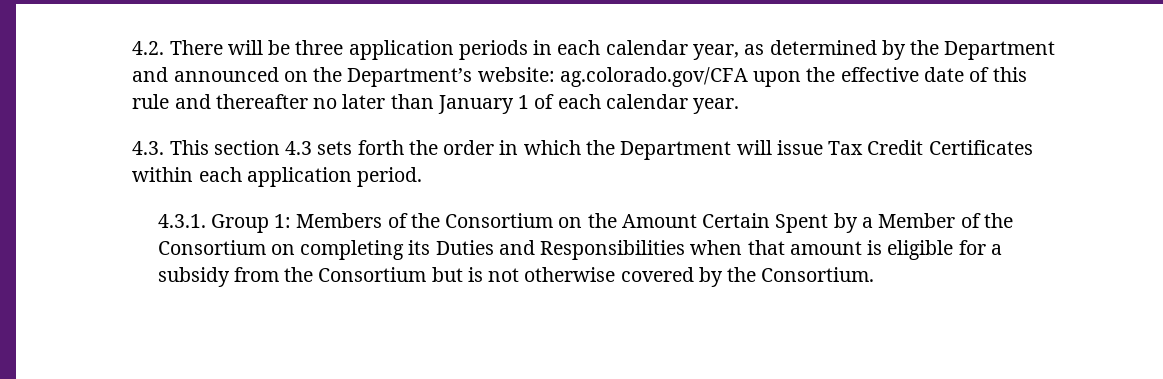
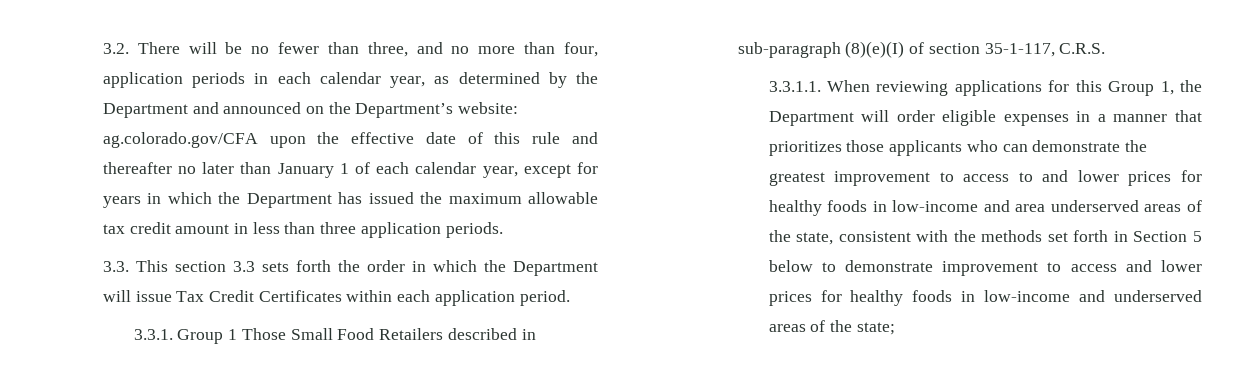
[132,41,165,55] 4.2. -> [102,43,129,54] 3.2.
[295,40,344,55] three -> [251,42,599,57] no fewer than three, and no more than four,
[693,98,740,114] [132,141,165,155] year. // 4.3. -> [482,162,598,178] [102,192,598,208] [102,222,503,238] [102,261,129,272] year, except for years in which the Department has issued the maximum allowable tax credit amount in less than three application periods. // 3.3.
[285,141,313,155] 4.3 -> [232,261,255,272] 3.3
[157,213,1013,233] [157,240,1002,260] [157,267,875,287] 4.3.1. Group 1: Members of the Consortium on the Amount Certain Spent by a Member of the Consortium on completing its Duties and Responsibilities when that amount is eligible for a subsidy from the Consortium but is not otherwise covered by the Consortium. -> [133,328,536,344] [737,41,1106,58] [768,80,1202,96] [768,110,1202,126] [768,140,1147,156] [768,170,1202,186] [768,200,1202,216] [768,230,1202,245] [768,260,1202,276] [768,290,1202,306] [768,320,895,335] 3.3.1. Group 1 Those Small Food Retailers described in sub-paragraph (8)(e)(I) of section 35-1-117, C.R.S. // 3.3.1.1. When reviewing applications for this Group 1, the Department will order eligible expenses in a manner that prioritizes those applicants who can demonstrate the greatest improvement to access to and lower prices for healthy foods in low-income and area underserved areas of the state, consistent with the methods set forth in Section 5 below to demonstrate improvement to access and lower prices for healthy foods in low-income and underserved areas of the state;

